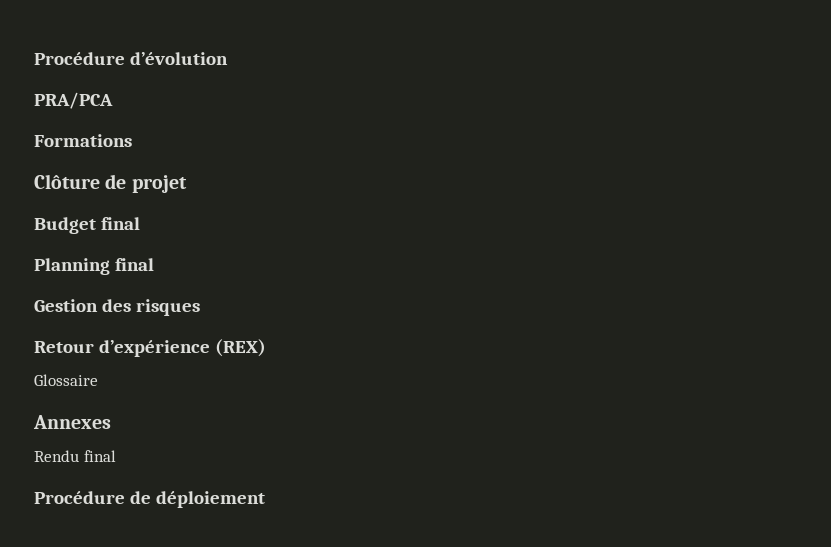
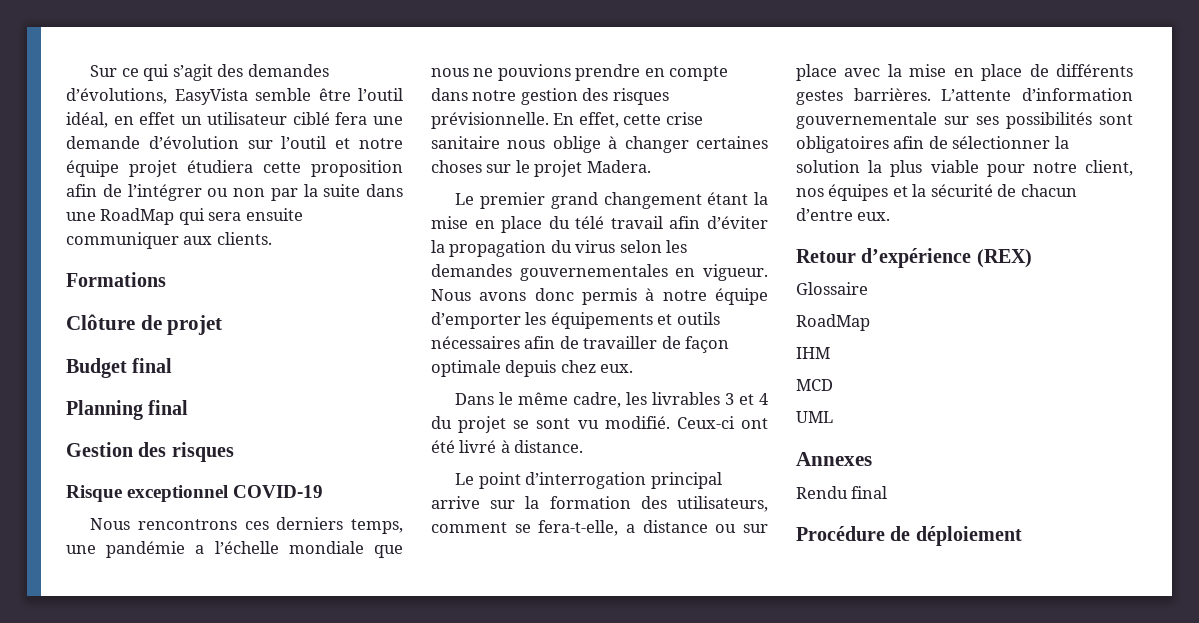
[34,52,228,65] [34,92,113,109] Procédure d’évolution // PRA/PCA -> [90,64,329,81] [66,88,403,105] [66,112,403,128] [66,136,404,149] [66,160,403,177] [66,184,403,201] [66,208,303,225] [66,232,272,249] Sur ce qui s’agit des demandes d’évolutions, EasyVista semble être l’outil idéal, en effet un utilisateur ciblé fera une demande d’évolution sur l’outil et notre équipe projet étudiera cette proposition afin de l’intégrer ou non par la suite dans une RoadMap qui sera ensuite communiquer aux clients.
(200, 307) none -> [66,485,324,502] [90,517,403,534] [66,541,404,558] [431,64,729,81] [431,88,669,105] [431,112,703,129] [431,136,768,153] [431,160,651,177] [455,192,768,209] [431,216,768,233] [431,240,688,257] [431,264,768,281] [431,288,768,305] [431,312,720,329] [431,336,730,353] [431,360,634,377] [455,392,769,408] [431,416,768,433] [431,440,584,453] [455,472,722,489] [431,496,768,512] [431,520,768,536] [796,64,1133,81] [796,88,1133,105] [796,112,1133,129] [796,136,1069,153] [796,160,1133,177] [796,184,1077,201] [796,208,891,221] // Risque exceptionnel COVID-19 // Nous rencontrons ces derniers temps, une pandémie a l’échelle mondiale que nous ne pouvions prendre en compte dans notre gestion des risques prévisionnelle. En effet, cette crise sanitaire nous oblige à changer certaines choses sur le projet Madera. // Le premier grand changement étant la mise en place du télé travail afin d’éviter la propagation du virus selon les demandes gouvernementales en vigueur. Nous avons donc permis à notre équipe d’emporter les équipements et outils nécessaires afin de travailler de façon optimale depuis chez eux. // Dans le même cadre, les livrables 3 et 4 du projet se sont vu modifié. Ceux-ci ont été livré à distance. // Le point d’interrogation principal arrive sur la formation des utilisateurs, comment se fera-t-elle, a distance ou sur place avec la mise en place de différents gestes barrières. L’attente d’information gouvernementale sur ses possibilités sont obligatoires afin de sélectionner la solution la plus viable pour notre client, nos équipes et la sécurité de chacun d’entre eux.
(98, 380) none -> [796,314,870,331] [796,347,830,359] [796,379,833,391] [796,411,833,423] // RoadMap // IHM // MCD // UML

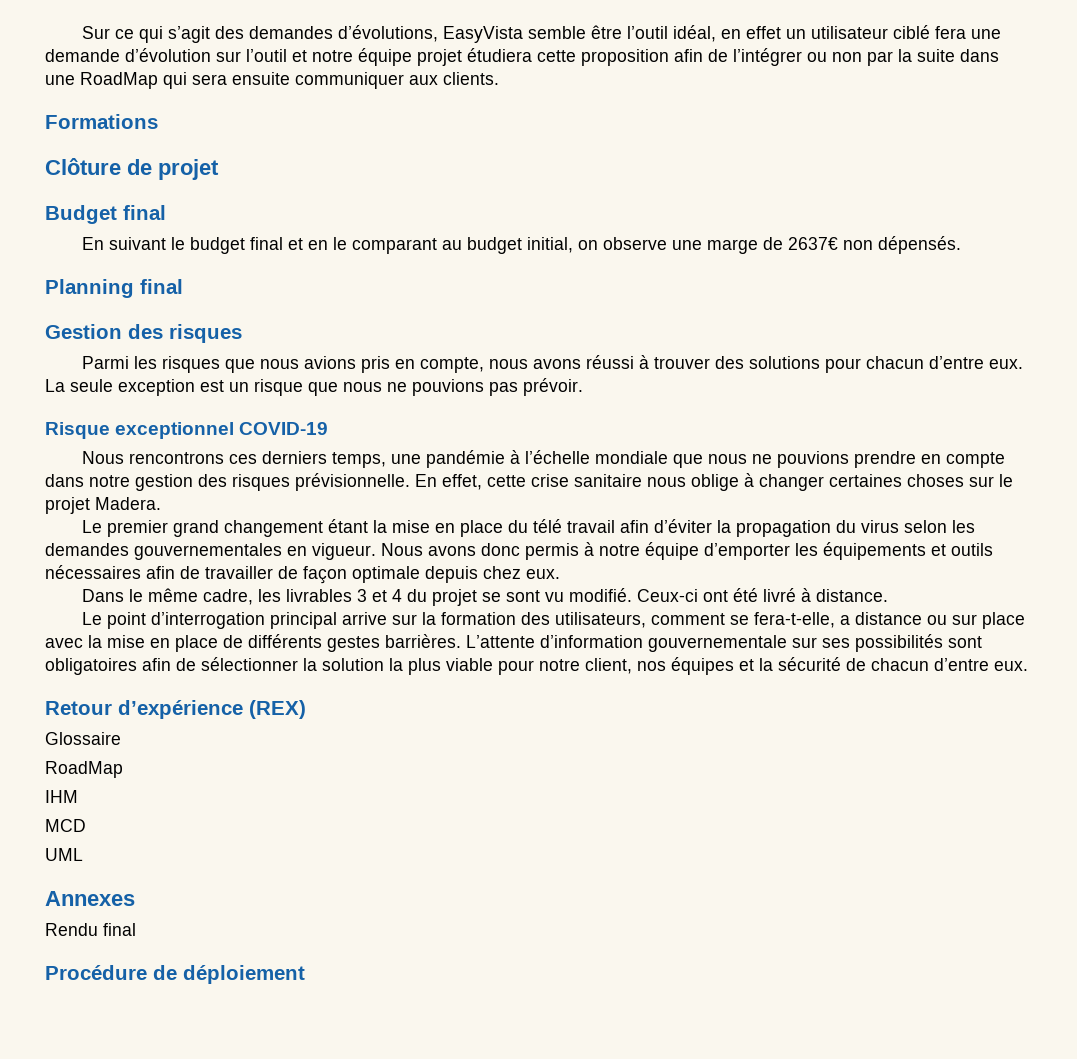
(173, 365) none -> [82,236,962,254] // En suivant le budget final et en le comparant au budget initial, on observe une marge de 2637€ non dépensés.
(234, 452) none -> [82,355,1024,373] [45,378,583,396] // Parmi les risques que nous avions pris en compte, nous avons réussi à trouver des solutions pour chacun d’entre eux. La seule exception est un risque que nous ne pouvions pas prévoir.
[195,545,205,554] a -> [510,450,521,464] à

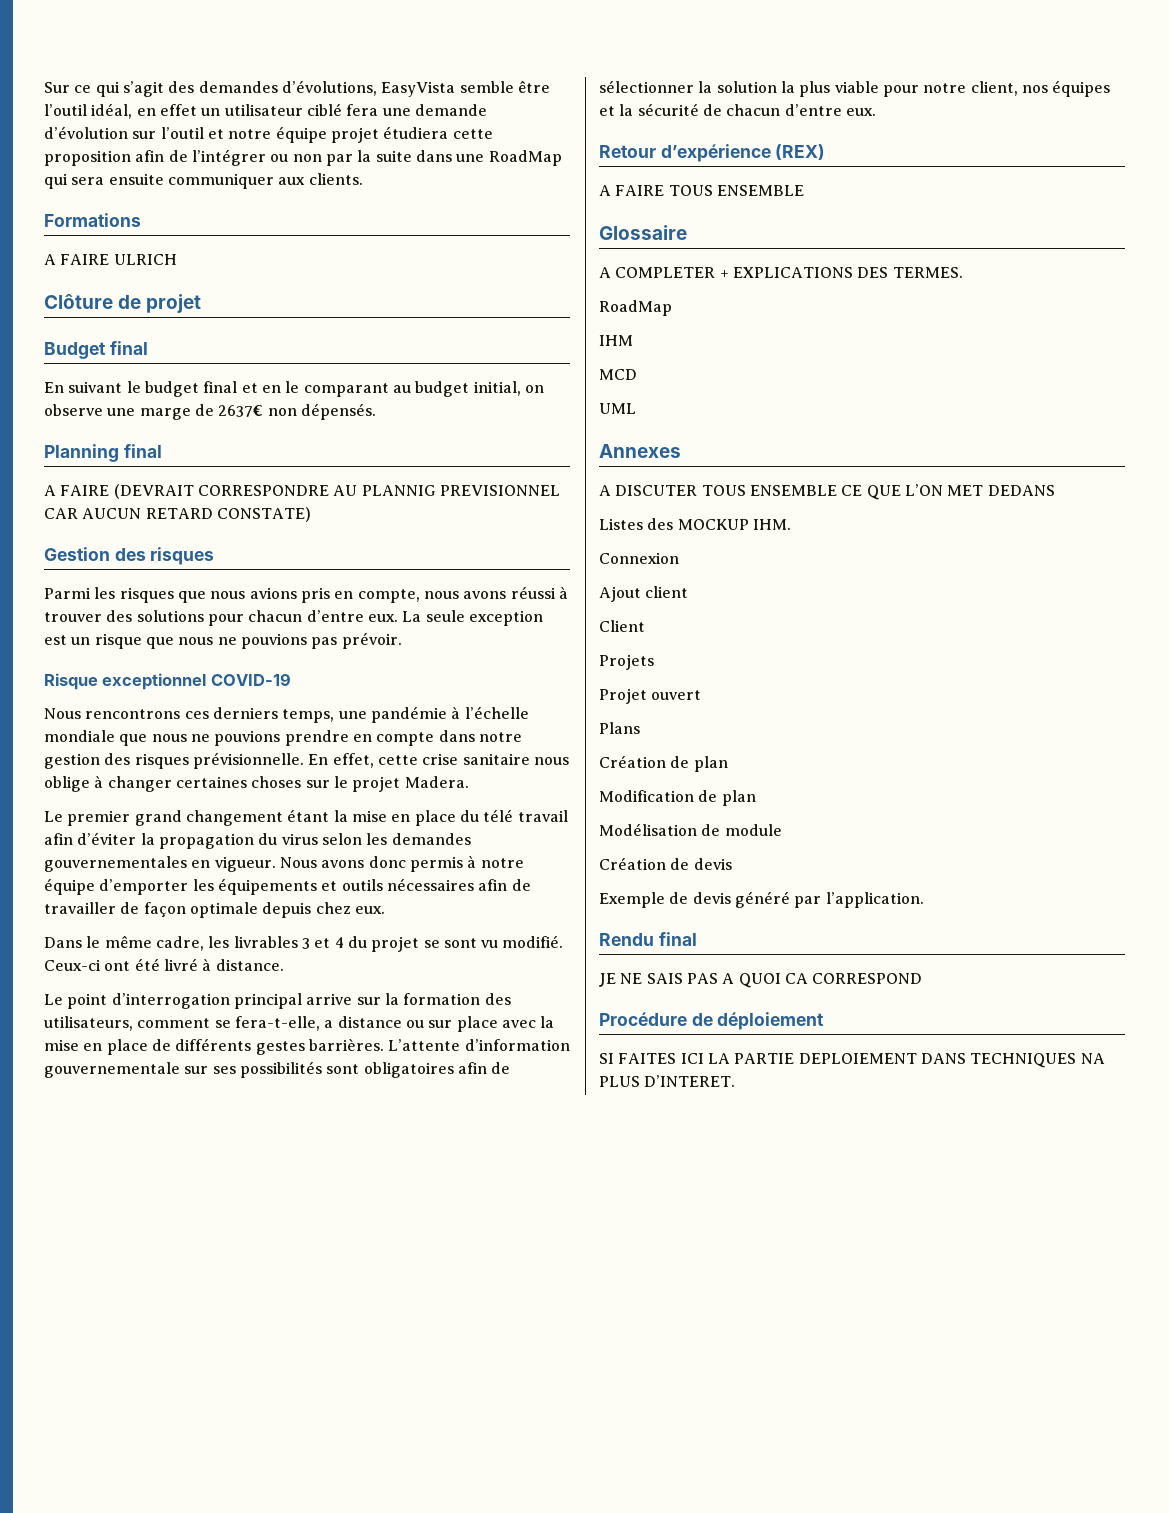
(158, 121) none -> [44,254,177,265] // A FAIRE ULRICH
(183, 286) none -> [44,484,560,499] [44,507,311,522] // A FAIRE (DEVRAIT CORRESPONDRE AU PLANNIG PREVISIONNEL CAR AUCUN RETARD CONSTATE)
[45,732,121,745] Glossaire -> [599,185,804,196] [599,225,687,240] [599,267,963,278] A FAIRE TOUS ENSEMBLE // Glossaire // A COMPLETER + EXPLICATIONS DES TERMES.
[45,923,136,936] [45,965,305,984] Rendu final // Procédure de déploiement -> [599,484,1055,500] [599,518,791,530] [599,552,679,564] [599,586,689,602] [599,620,645,632] [599,654,654,670] [599,688,702,704] [599,722,640,734] [599,755,728,772] [599,790,756,806] [599,823,782,836] [599,857,732,870] [599,891,924,908] [599,932,697,946] [599,973,923,988] [599,1012,825,1030] [599,1053,1105,1068] [599,1075,736,1087] A DISCUTER TOUS ENSEMBLE CE QUE L’ON MET DEDANS // Listes des MOCKUP IHM. // Connexion // Ajout client // Client // Projets // Projet ouvert // Plans // Création de plan // Modification de plan // Modélisation de module // Création de devis // Exemple de devis généré par l’application. // Rendu final // JE NE SAIS PAS A QUOI CA CORRESPOND // Procédure de déploiement // SI FAITES ICI LA PARTIE DEPLOIEMENT DANS TECHNIQUES NA PLUS D’INTERET.

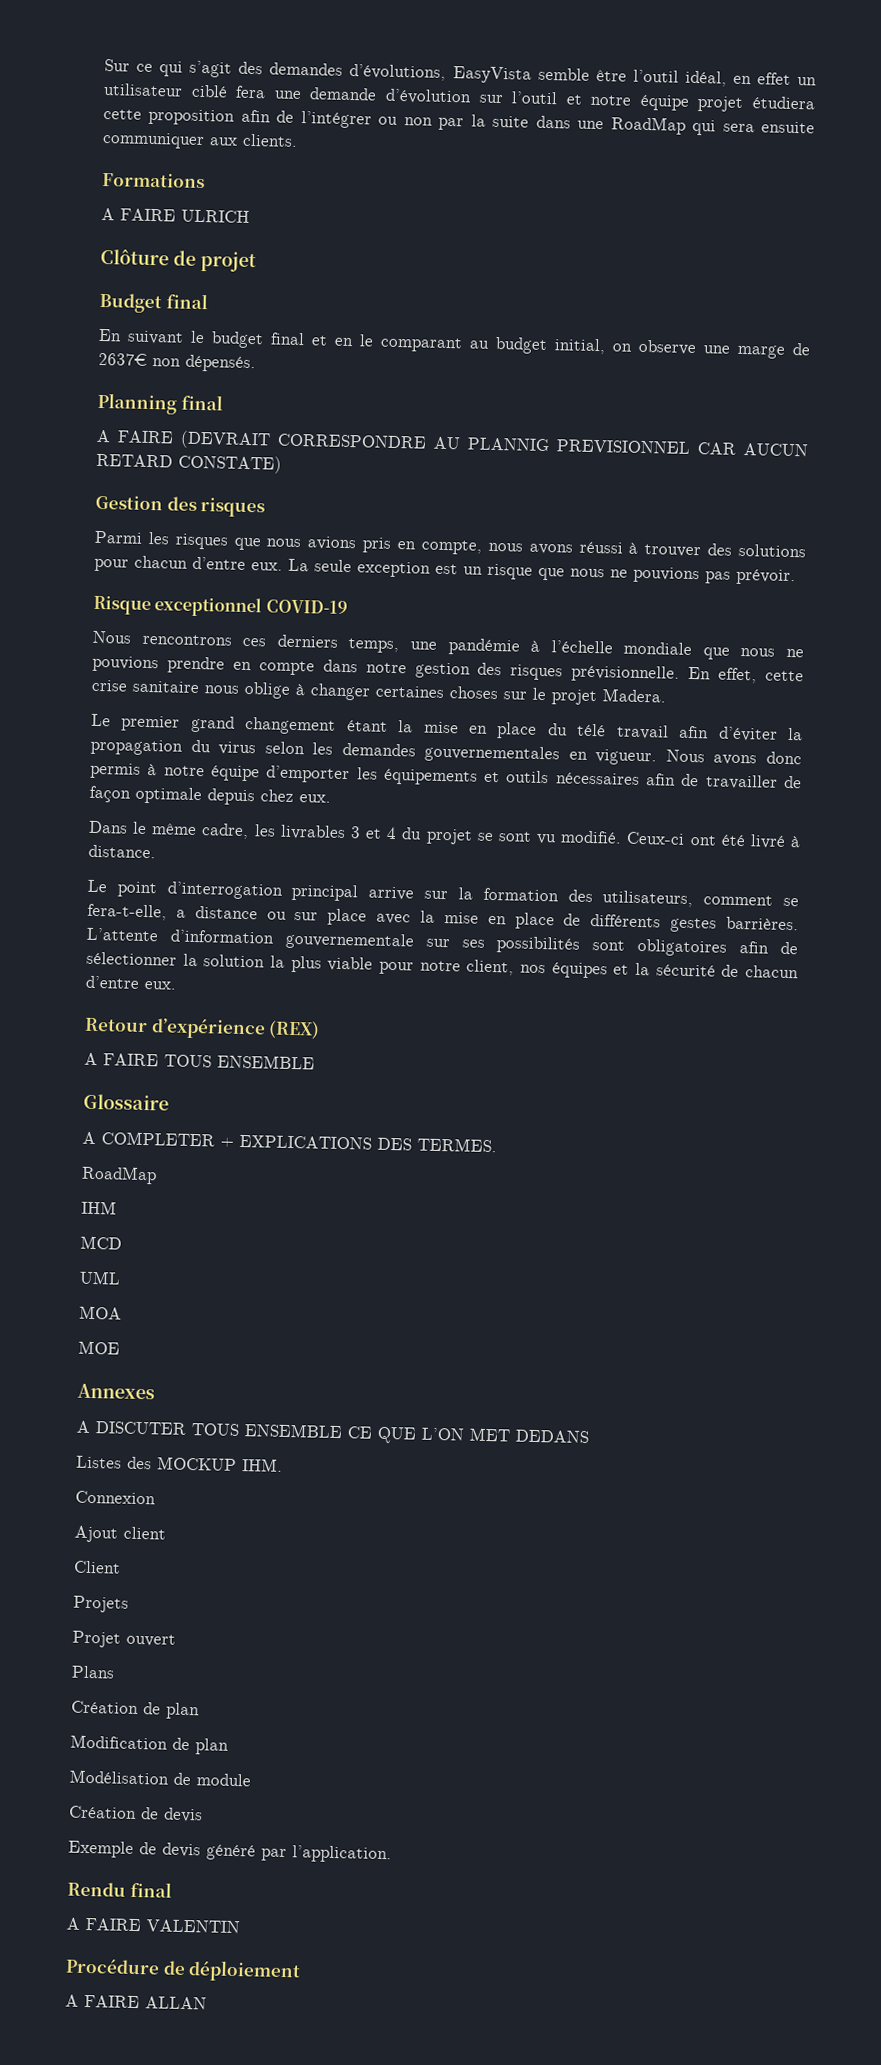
(636, 408) none -> [79,1305,122,1320] [78,1340,120,1355] // MOA // MOE
[599,973,923,988] [599,1012,825,1030] [599,1053,1105,1068] [599,1075,736,1087] JE NE SAIS PAS A QUOI CA CORRESPOND // Procédure de déploiement // SI FAITES ICI LA PARTIE DEPLOIEMENT DANS TECHNIQUES NA PLUS D’INTERET. -> [66,1917,240,1934] [65,1957,302,1983] [65,1994,207,2010] A FAIRE VALENTIN // Procédure de déploiement // A FAIRE ALLAN

